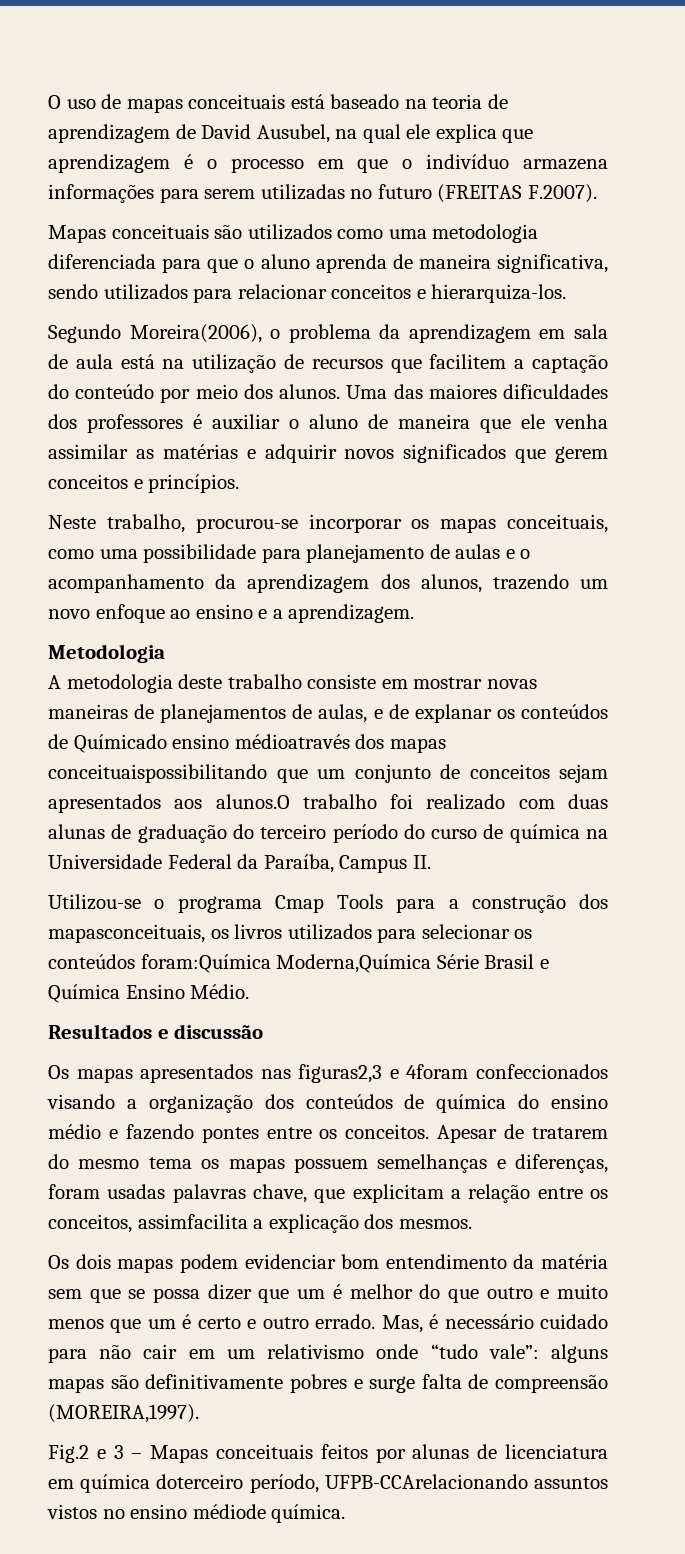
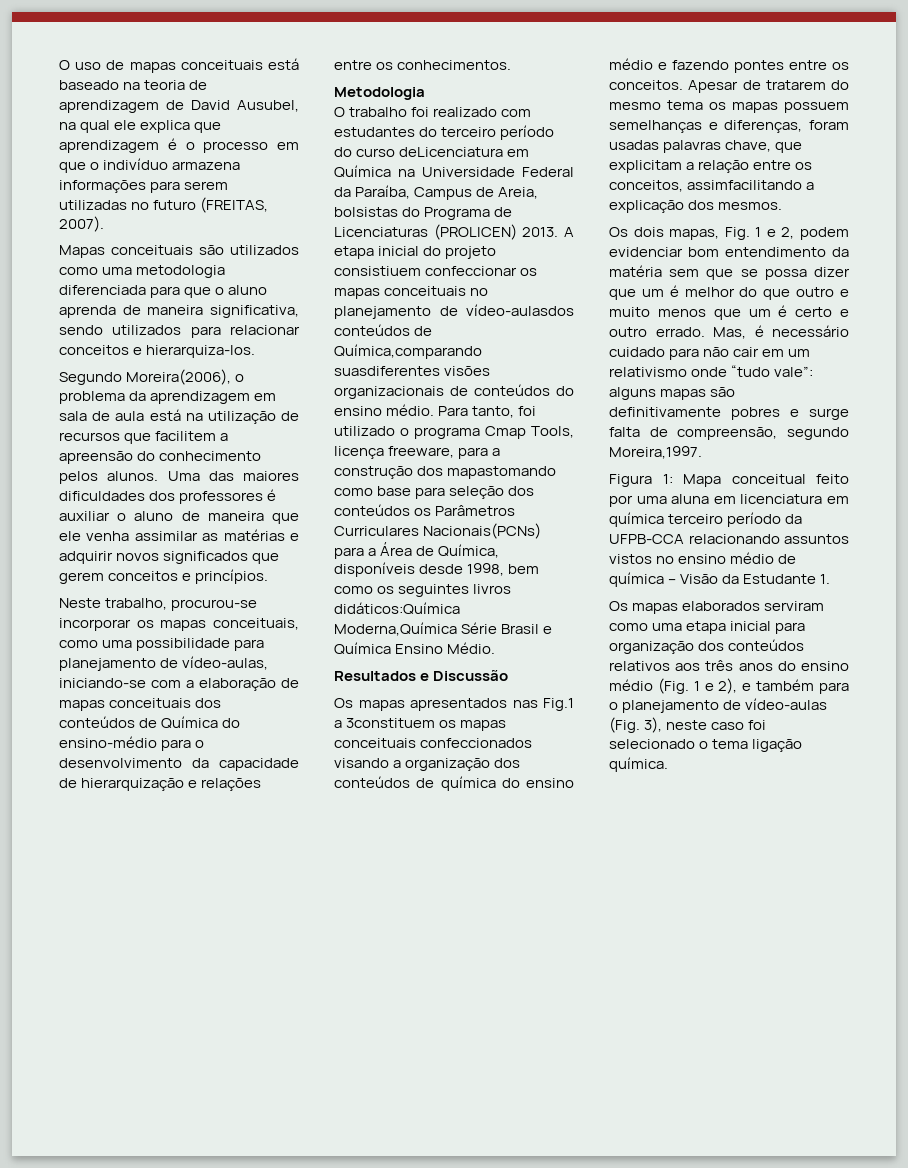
[437,184,597,203] (FREITAS F.2007). -> [200,197,269,213] [59,216,104,232] (FREITAS, 2007).
[532,354,608,373] [48,384,273,403] captação do conteúdo por meio dos -> [59,451,262,464] [59,471,98,484] apreensão do conhecimento pelos
[455,544,531,559] [48,574,608,593] [48,604,415,623] [48,644,165,663] [48,674,537,693] [48,704,609,723] [48,734,446,753] [48,764,608,783] [48,794,608,813] [48,824,227,843] aulas e o acompanhamento da aprendizagem dos alunos, trazendo um novo enfoque ao ensino e a aprendizagem. // Metodologia // A metodologia deste trabalho consiste em mostrar novas maneiras de planejamentos de aulas, e de explanar os conteúdos de Químicado ensino médioatravés dos mapas conceituaispossibilitando que um conjunto de conceitos sejam apresentados aos alunos.O trabalho foi realizado com duas alunas de graduação -> [182,656,269,670] [59,678,299,691] [59,698,222,711] [59,716,241,729] [59,736,205,751] [59,758,299,771] [59,778,262,791] [334,60,512,70] [334,87,425,100] [334,107,532,117] [334,127,415,137] vídeo-aulas, iniciando-se com a elaboração de mapas conceituais dos conteúdos de Química do ensino-médio para o desenvolvimento da capacidade de hierarquização e relações entre os conhecimentos. // Metodologia // O trabalho foi realizado com estudantes
[483,824,580,843] de química -> [399,147,530,157] [334,165,391,178] deLicenciatura em Química
[412,855,431,869] [48,894,608,913] [48,924,533,943] [48,954,271,973] II. // Utilizou-se o programa Cmap Tools para a construção dos mapasconceituais, os livros utilizados para selecionar os conteúdos foram:Química -> [476,187,539,199] [334,207,513,220] [334,224,574,240] [334,246,497,259] [334,266,538,276] [334,286,489,299] [334,304,574,319] [334,324,433,336] [334,344,482,359] [334,366,491,376] [334,384,574,399] [334,404,537,418] [334,426,574,439] [334,446,501,459] [334,466,557,479] [334,486,535,499] [334,504,516,516] [334,523,542,539] [334,542,500,559] [334,562,540,577] [334,584,512,597] [334,602,460,615] de Areia, bolsistas do Programa de Licenciaturas (PROLICEN) 2013. A etapa inicial do projeto consistiuem confeccionar os mapas conceituais no planejamento de vídeo-aulasdos conteúdos de Química,comparando suasdiferentes visões organizacionais de conteúdos do ensino médio. Para tanto, foi utilizado o programa Cmap Tools, licença freeware, para a construção dos mapastomando como base para seleção dos conteúdos os Parâmetros Curriculares Nacionais(PCNs) para a Área de Química, disponíveis desde 1998, bem como os seguintes livros didáticos:Química
[174,1024,264,1039] discussão -> [433,670,509,681] Discussão
[298,1064,469,1083] figuras2,3 e 4foram -> [543,698,574,711] [334,718,507,731] [334,738,416,748] Fig.1 a 3constituem os mapas conceituais
[137,1214,248,1229] assimfacilita -> [687,180,803,190] assimfacilitando
[117,1258,174,1273] mapas -> [669,227,795,240] mapas, Fig. 1 e 2,
[495,1374,608,1393] [48,1404,199,1423] [48,1444,608,1463] [48,1474,608,1493] [47,1504,266,1519] compreensão (MOREIRA,1997). // Fig.2 e 3 – Mapas conceituais feitos por alunas de licenciatura em química doterceiro período, UFPB-CCArelacionando assuntos vistos no ensino médiode -> [677,427,849,440] [609,446,702,459] [609,474,849,487] [609,494,849,507] [609,512,803,527] [609,534,849,544] [609,552,797,564] [609,572,831,587] [609,601,825,614] [609,621,806,634] [609,639,805,654] [609,660,849,671] [609,678,849,694] [609,698,828,713] [609,717,767,733] [609,739,803,752] compreensão, segundo Moreira,1997. // Figura 1: Mapa conceitual feito por uma aluna em licenciatura em química terceiro período da UFPB-CCA relacionando assuntos vistos no ensino médio de química – Visão da Estudante 1. // Os mapas elaborados serviram como uma etapa inicial para organização dos conteúdos relativos aos três anos do ensino médio (Fig. 1 e 2), e também para o planejamento de vídeo-aulas (Fig. 3), neste caso foi selecionado o tema ligação

